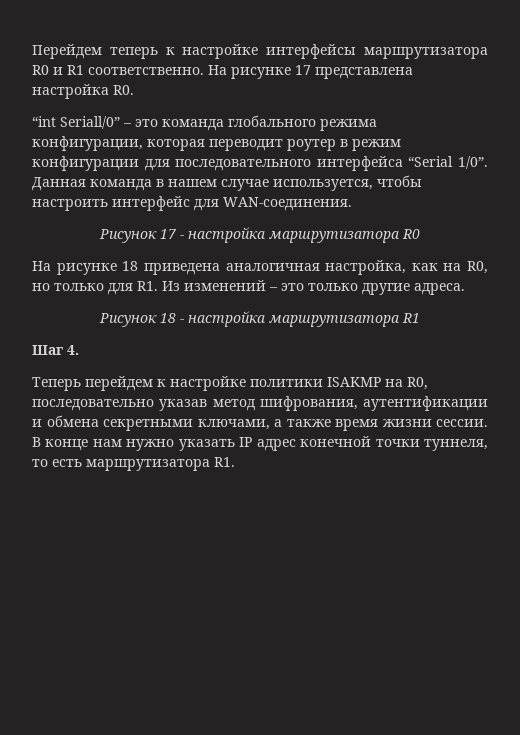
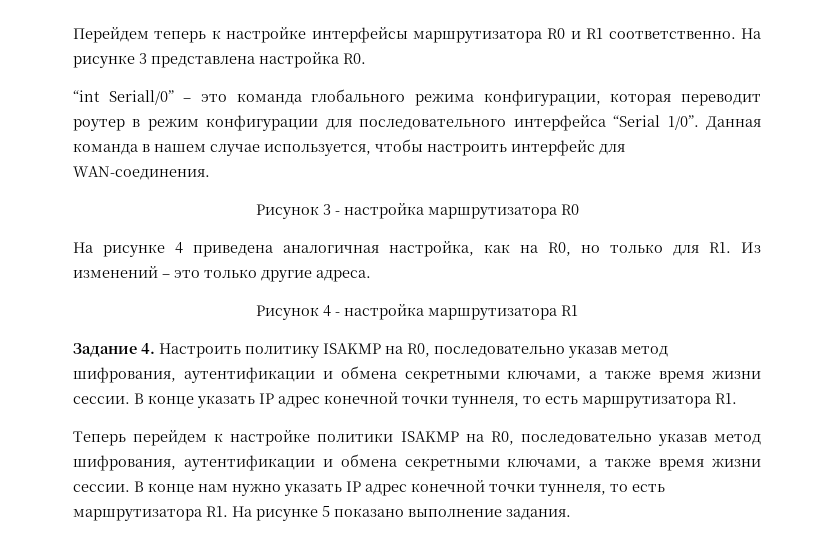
[295,65,311,75] 17 -> [139,53,147,64] 3
[160,229,177,239] 17 -> [322,204,331,215] 3
[122,261,139,271] 18 -> [175,242,183,254] 4
[160,313,176,323] 18 -> [323,305,331,317] 4
[32,345,63,355] Шаг -> [73,343,137,357] Задание
(79, 350) none -> [159,343,668,358] [73,366,762,383] [73,392,737,408] Настроить политику ISAKMP на R0, последовательно указав метод шифрования, аутентификации и обмена секретными ключами, а также время жизни сессии. В конце указать IP адрес конечной точки туннеля, то есть маршрутизатора R1.
(235, 462) none -> [232,506,571,521] На рисунке 5 показано выполнение задания.

